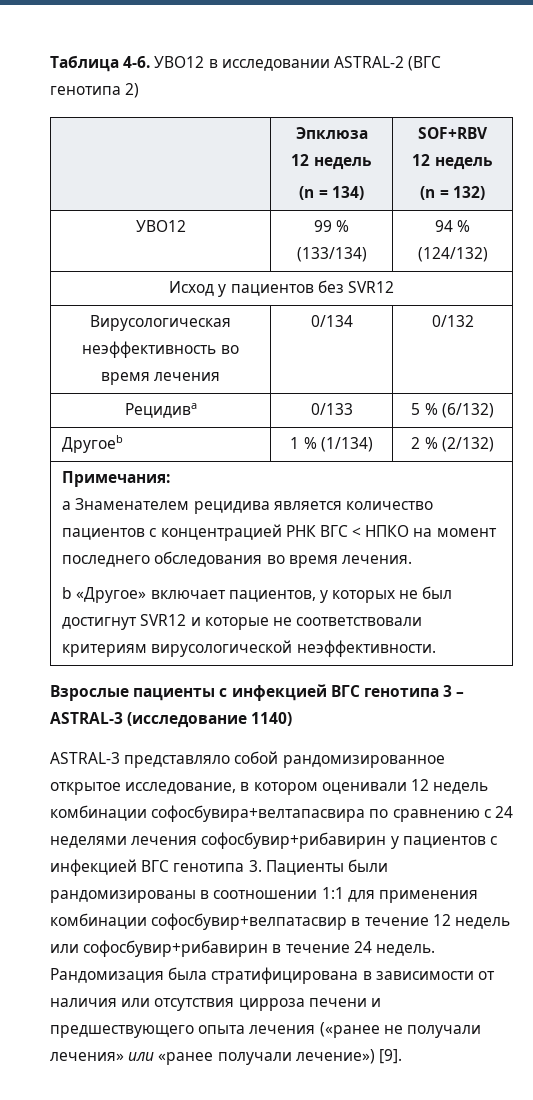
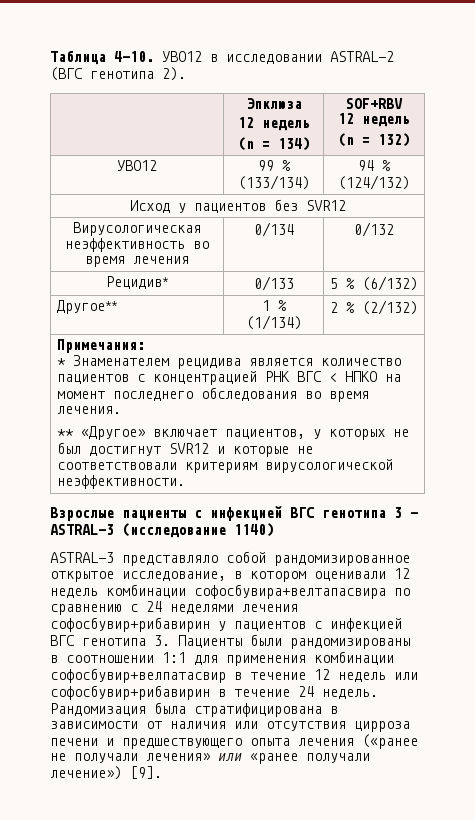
[123,56,151,68] 4-6. -> [114,51,154,62] 4-10.
[125,83,140,98] 2) -> [162,67,186,81] 2).
[124,403,197,418] Рецидивa -> [106,276,169,289] Рецидив*
[62,435,124,453] Другоеb -> [56,300,118,314] Другое**
[62,501,72,510] a -> [56,358,66,366] *
[62,587,73,599] b -> [56,429,74,437] **

